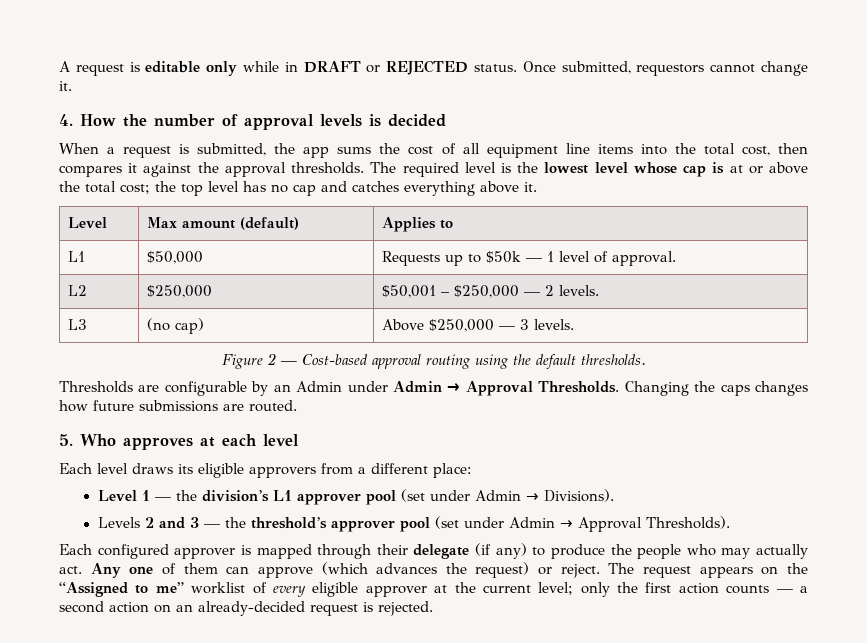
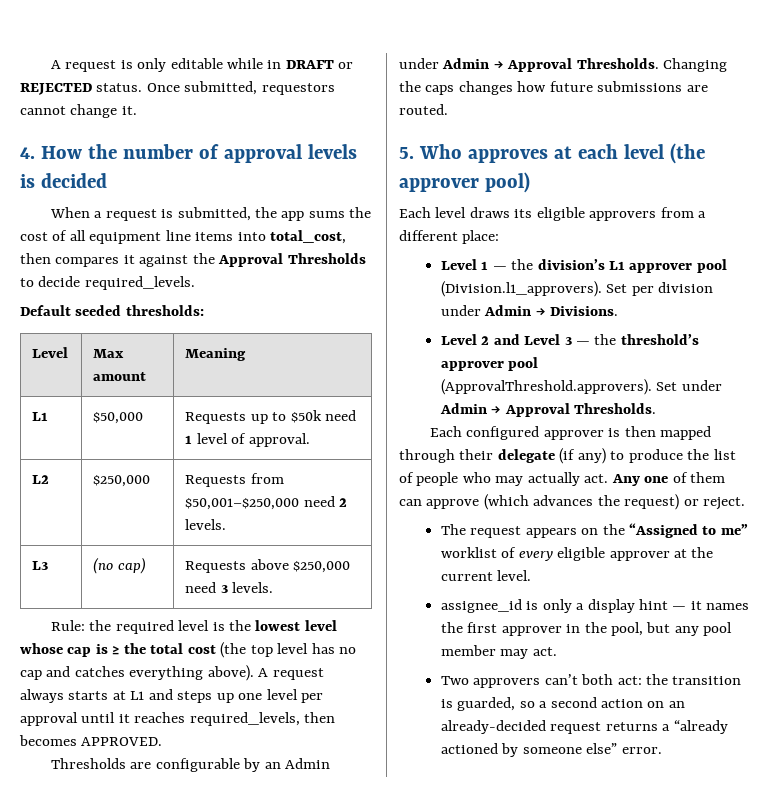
[145,61,238,76] editable only -> [137,58,223,72] only editable
[674,143,770,156] the total cost, -> [270,230,347,244] total_cost,
[224,162,397,177] approval thresholds. The -> [218,253,366,267] [20,276,195,290] [20,305,204,316] [32,347,69,358] [93,349,125,358] [93,372,147,381] [185,348,247,361] [32,412,49,421] [93,412,144,424] [185,410,357,424] [185,433,310,447] [32,475,50,484] [93,475,151,487] [185,473,284,487] [185,496,348,510] [185,519,227,530] [32,561,49,570] [93,557,146,574] [185,559,351,573] [185,582,274,593] [50,620,112,631] Approval Thresholds to decide required_levels. // Default seeded thresholds: // Level | Max amount | Meaning // L1 | $50,000 | Requests up to $50k need 1 level of approval. // L2 | $250,000 | Requests from $50,001–$250,000 need 2 levels. // L3 | (no cap) | Requests above $250,000 need 3 levels. // Rule: the
[729,162,808,174] [59,181,176,194] at or above the total cost; the -> [112,642,247,658] ≥ the total cost (the
[480,181,537,193] [67,217,107,228] [146,217,299,230] [381,217,453,232] [67,251,85,262] [146,251,203,264] [381,251,676,266] [67,285,87,296] [146,285,212,298] [381,285,599,298] [67,319,87,330] [146,318,204,334] [381,319,574,332] [221,353,646,369] above it. // Level | Max amount (default) | Applies to // L1 | $50,000 | Requests up to $50k — 1 level of approval. // L2 | $250,000 | $50,001 – $250,000 — 2 levels. // L3 | (no cap) | Above $250,000 — 3 levels. // Figure 2 — Cost-based approval routing using the default thresholds. -> [207,665,324,681] [20,689,324,703] [20,712,336,726] [19,735,163,746] above). A request always starts at L1 and steps up one level per approval until it reaches required_levels, then becomes APPROVED.
(299, 440) none -> [669,143,705,164] [399,172,530,193] (the approver pool)
[400,489,614,502] [97,517,140,528] (set under Admin → Divisions). // Levels -> [440,281,714,297] [440,305,619,316] [440,334,477,345] (Division.l1_approvers). Set per division under Admin → Divisions. // Level
(185, 523) none -> [524,334,561,345] Level
[434,516,730,532] (set under Admin → Approval Thresholds). -> [440,379,722,395] [439,403,657,417] (ApprovalThreshold.approvers). Set under Admin → Approval Thresholds.
(251, 550) none -> [624,426,656,437] then
(632, 549) none -> [713,449,736,460] [399,472,414,483] list of
(600, 571) none -> (746, 503) //
[538,582,793,597] level; only the first action counts — -> [497,570,532,581] [440,599,750,613] [440,622,733,636] [440,645,557,659] [440,674,742,688] [440,697,535,711] level. // assignee_id is only a display hint — it names the first approver in the pool, but any pool member may act. // Two approvers can’t both act: the transition is guarded, so
[363,601,433,616] is rejected. -> [605,720,728,734] [440,743,662,757] returns a “already actioned by someone else” error.

